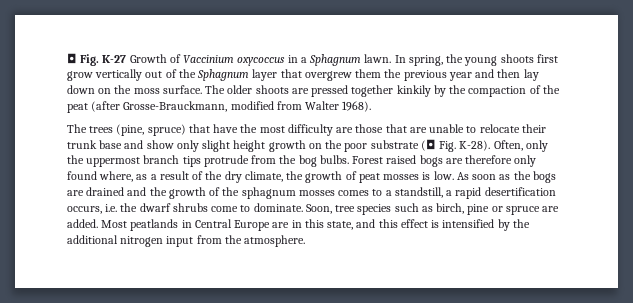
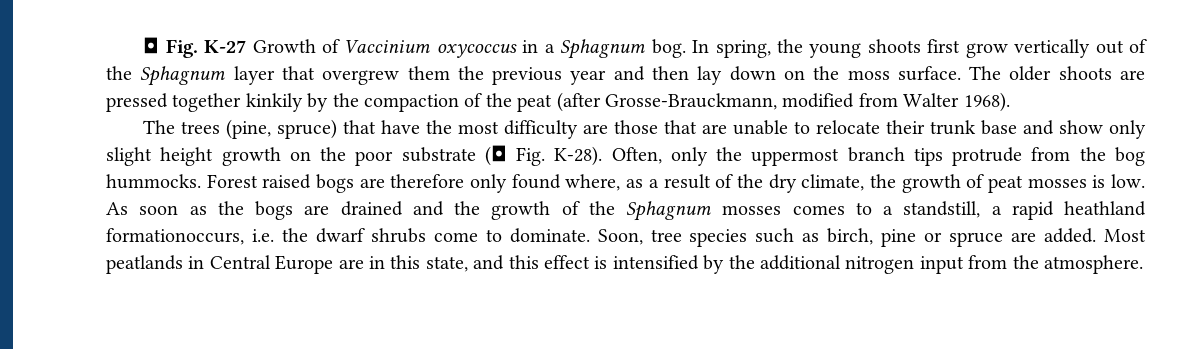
[364,54,392,63] lawn. -> [651,39,686,58] bog.
[319,155,349,164] bulbs. -> [106,174,201,189] hummocks.
[241,187,296,199] sphagnum -> [626,201,711,221] Sphagnum
[484,187,556,196] [67,206,102,214] desertification occurs, -> [1064,201,1146,216] [106,228,244,245] heathland formationoccurs,

